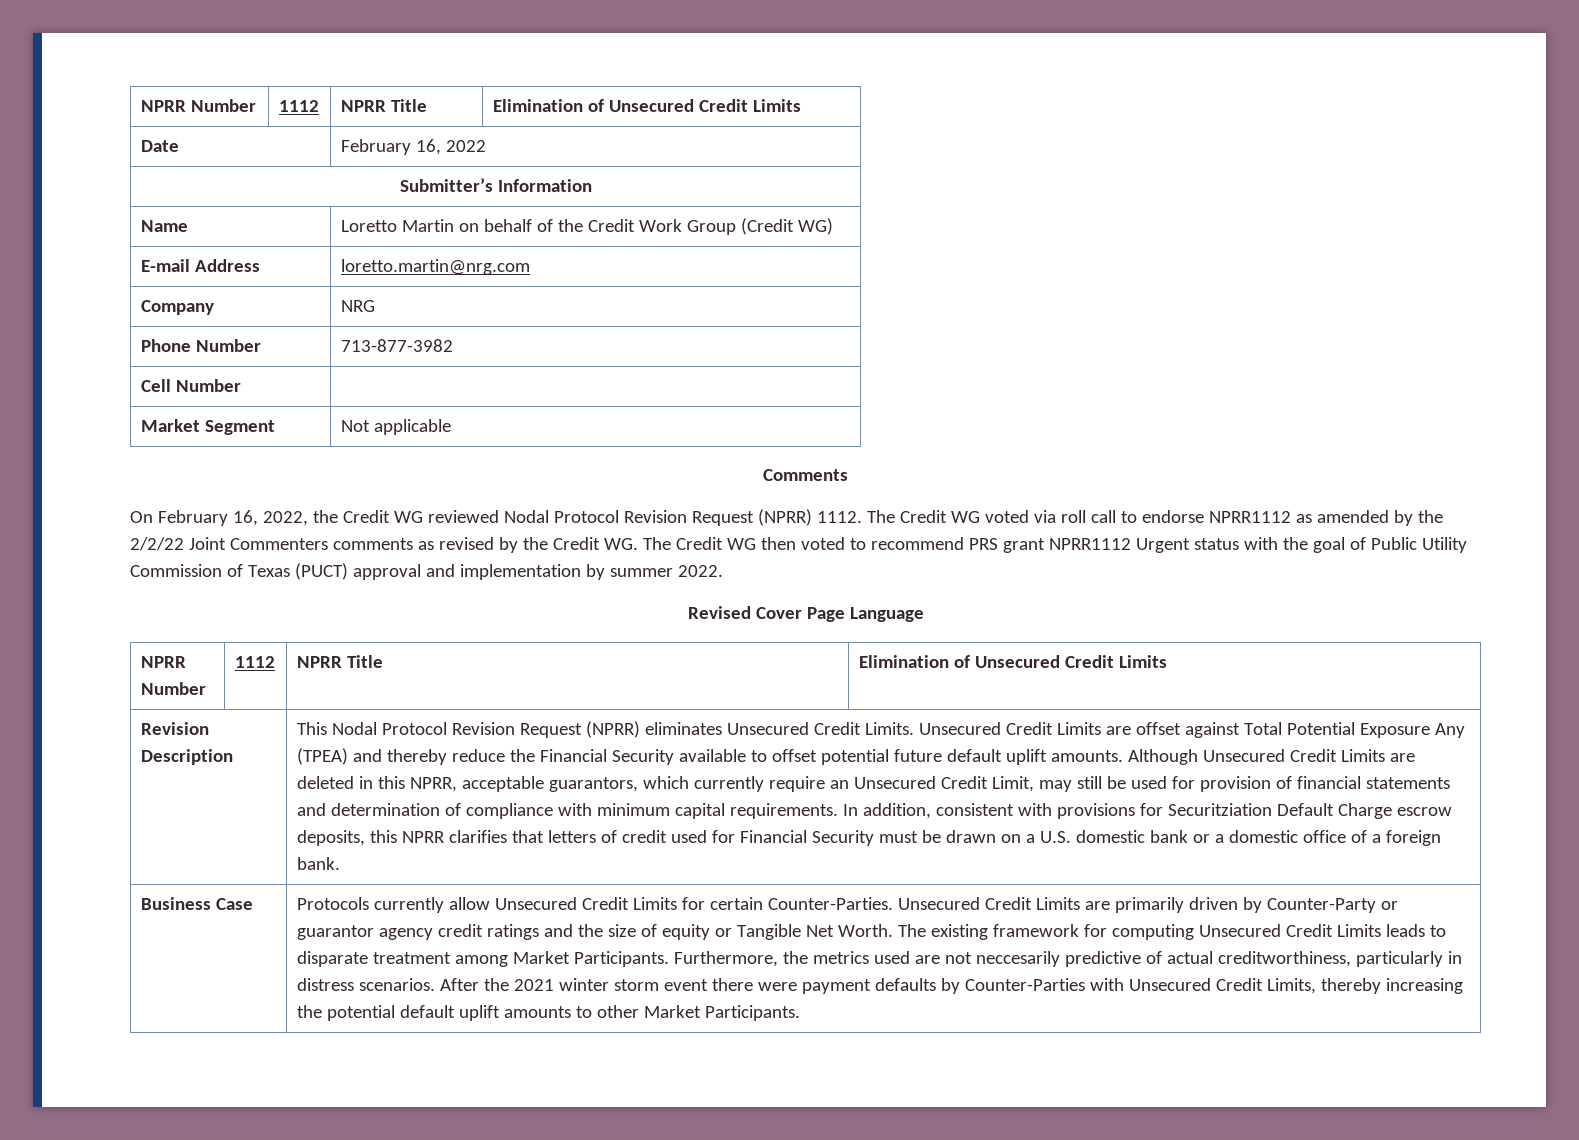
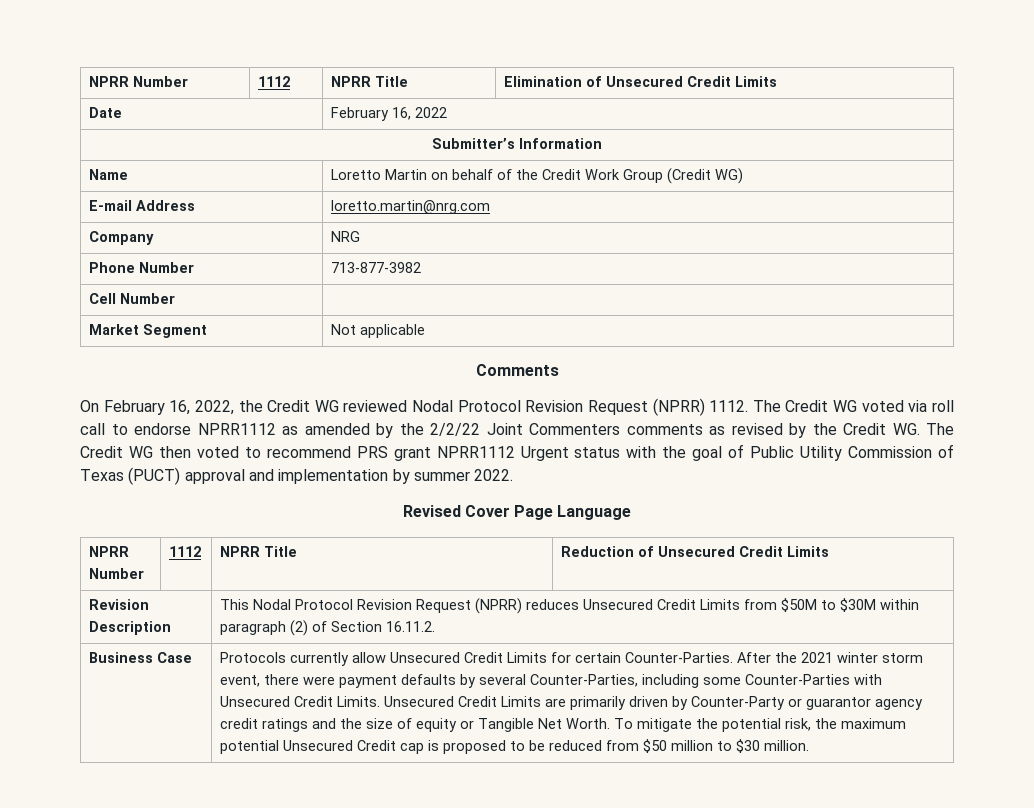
[858,655,949,668] Elimination -> [560,546,634,557] Reduction
[644,722,1465,738] [296,748,1415,765] [296,776,1450,792] [296,803,1452,819] [296,830,1441,846] [296,857,340,870] eliminates Unsecured Credit Limits. Unsecured Credit Limits are offset against Total Potential Exposure Any (TPEA) and thereby reduce the Financial Security available to offset potential future default uplift amounts. Although Unsecured Credit Limits are deleted in this NPRR, acceptable guarantors, which currently require an Unsecured Credit Limit, may still be used for provision of financial statements and determination of compliance with minimum capital requirements. In addition, consistent with provisions for Securitziation Default Charge escrow deposits, this NPRR clarifies that letters of credit used for Financial Security must be drawn on a U.S. domestic bank or a domestic office of a foreign bank. -> [525,598,919,612] [219,620,435,636] reduces Unsecured Credit Limits from $50M to $30M within paragraph (2) of Section 16.11.2.
(893, 903) none -> [736,652,923,663] [219,674,882,688] [219,696,380,707] After the 2021 winter storm event, there were payment defaults by several Counter-Parties, including some Counter-Parties with Unsecured Credit Limits.
[897,924,1446,940] [296,951,1462,967] [296,978,1463,994] [296,1005,800,1021] The existing framework for computing Unsecured Credit Limits leads to disparate treatment among Market Participants. Furthermore, the metrics used are not neccesarily predictive of actual creditworthiness, particularly in distress scenarios. After the 2021 winter storm event there were payment defaults by Counter-Parties with Unsecured Credit Limits, thereby increasing the potential default uplift amounts to other Market Participants. -> [613,718,906,732] [219,739,809,754] To mitigate the potential risk, the maximum potential Unsecured Credit cap is proposed to be reduced from $50 million to $30 million.

